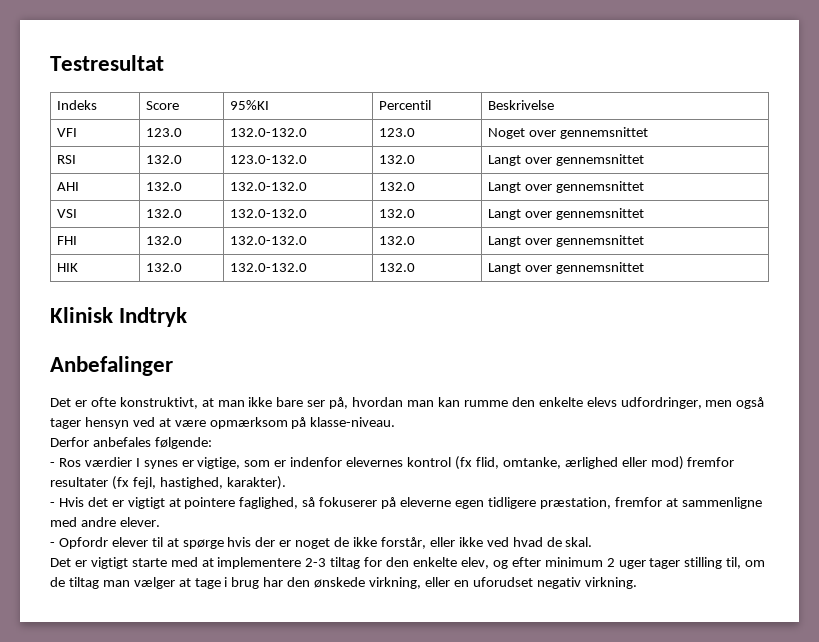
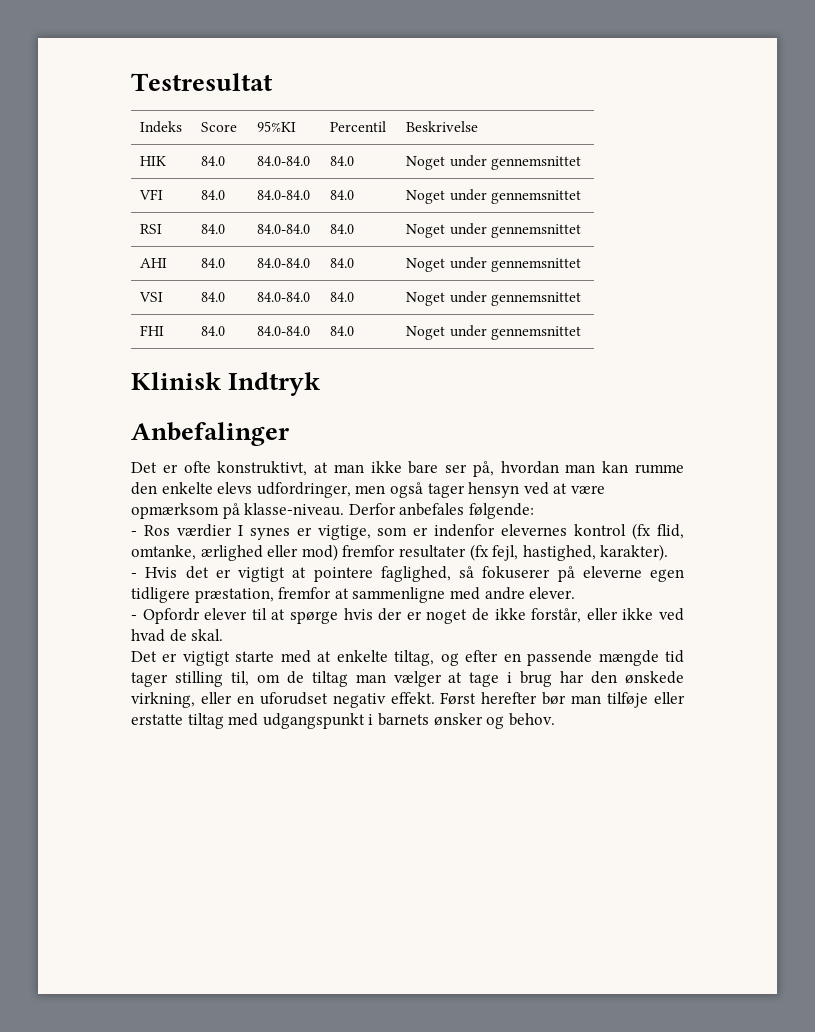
[57,128,78,137] [146,128,183,137] [230,128,308,137] [379,128,416,137] [488,128,557,139] VFI | 123.0 | 132.0-132.0 | 123.0 | Noget over -> [140,156,167,166] [201,156,226,166] [257,156,311,166] [330,156,355,166] [406,155,581,170] [139,189,164,200] [201,190,226,200] [257,190,311,200] [330,190,355,200] [406,189,487,204] HIK | 84.0 | 84.0-84.0 | 84.0 | Noget under gennemsnittet // VFI | 84.0 | 84.0-84.0 | 84.0 | Noget under
[146,155,183,164] [230,155,308,164] [379,155,416,164] [488,154,645,166] [57,182,80,191] [146,182,183,191] [230,182,308,191] [379,182,416,191] [488,181,645,193] [57,209,78,218] [146,209,183,218] [230,209,308,218] [379,209,416,218] [488,208,645,220] [57,236,78,245] [146,236,183,245] [230,236,308,245] [379,236,416,245] [488,235,645,247] [57,263,79,272] [146,263,183,272] [230,263,308,272] [379,263,416,272] [488,263,553,274] 132.0 | 123.0-132.0 | 132.0 | Langt over gennemsnittet // AHI | 132.0 | 132.0-132.0 | 132.0 | Langt over gennemsnittet // VSI | 132.0 | 132.0-132.0 | 132.0 | Langt over gennemsnittet // FHI | 132.0 | 132.0-132.0 | 132.0 | Langt over gennemsnittet // HIK | 132.0 | 132.0-132.0 | 132.0 | Langt over -> [201,224,226,234] [257,224,311,234] [330,224,355,234] [406,223,581,238] [140,258,168,268] [201,258,226,268] [257,258,311,268] [330,258,355,268] [406,257,581,272] [139,292,164,302] [201,292,226,302] [257,292,311,302] [330,292,355,302] [406,291,581,306] [140,325,165,336] [201,326,226,336] [257,326,311,336] [330,326,355,336] [406,325,487,340] 84.0 | 84.0-84.0 | 84.0 | Noget under gennemsnittet // AHI | 84.0 | 84.0-84.0 | 84.0 | Noget under gennemsnittet // VSI | 84.0 | 84.0-84.0 | 84.0 | Noget under gennemsnittet // FHI | 84.0 | 84.0-84.0 | 84.0 | Noget under
(396, 422) // -> (345, 509) none
[217,557,646,569] implementere 2-3 tiltag for den enkelte elev, og efter minimum 2 uger -> [336,650,684,666] enkelte tiltag, og efter en passende mængde tid
[584,577,637,589] virkning. -> [390,692,686,708] [131,713,555,729] effekt. Først herefter bør man tilføje eller erstatte tiltag med udgangspunkt i barnets ønsker og behov.

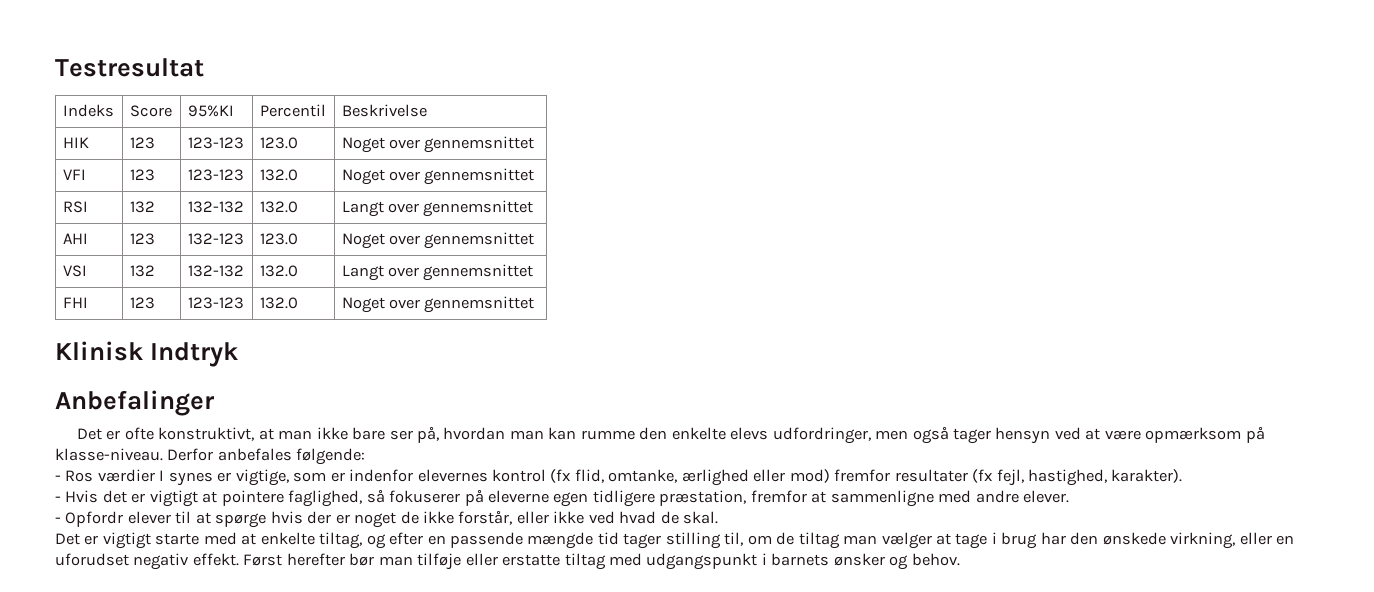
[201,156,226,166] [257,156,311,166] [330,156,355,166] [406,155,487,170] 84.0 | 84.0-84.0 | 84.0 | Noget under -> [129,137,155,149] [187,137,244,149] [259,137,298,149] [341,137,421,153] 123 | 123-123 | 123.0 | Noget over
[201,190,226,200] [257,190,311,200] [330,190,355,200] [406,189,487,204] 84.0 | 84.0-84.0 | 84.0 | Noget under -> [129,169,155,181] [187,169,244,181] [259,169,298,181] [341,169,421,185] 123 | 123-123 | 132.0 | Noget over
[201,224,226,234] [257,224,311,234] [330,224,355,234] [406,223,487,238] 84.0 | 84.0-84.0 | 84.0 | Noget under -> [129,201,155,213] [187,201,244,213] [259,201,298,213] [341,201,420,217] 132 | 132-132 | 132.0 | Langt over
[201,258,226,268] [257,258,311,268] [330,258,355,268] [406,257,487,272] 84.0 | 84.0-84.0 | 84.0 | Noget under -> [129,233,155,245] [187,233,244,245] [259,233,298,245] [341,233,421,249] 123 | 132-123 | 123.0 | Noget over
[201,292,226,302] [257,292,311,302] [330,292,355,302] [406,291,487,306] 84.0 | 84.0-84.0 | 84.0 | Noget under -> [129,265,155,277] [187,265,244,277] [259,265,298,277] [341,265,420,281] 132 | 132-132 | 132.0 | Langt over
[201,326,226,336] [257,326,311,336] [330,326,355,336] [406,325,487,340] 84.0 | 84.0-84.0 | 84.0 | Noget under -> [129,297,155,309] [187,297,244,309] [259,297,298,309] [341,297,421,313] 123 | 123-123 | 132.0 | Noget over

